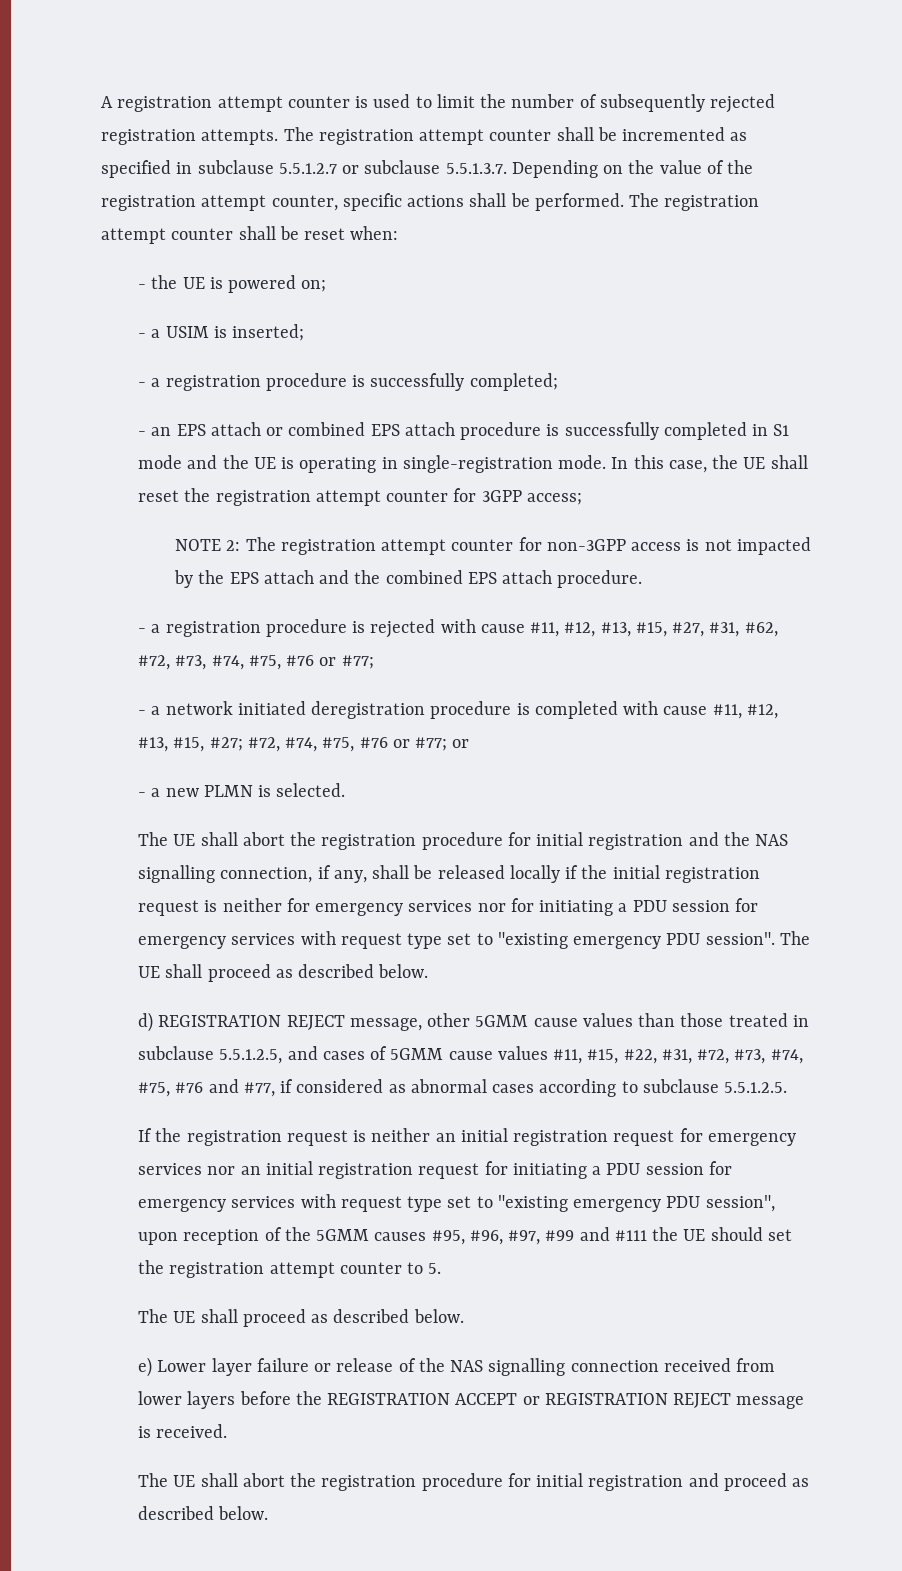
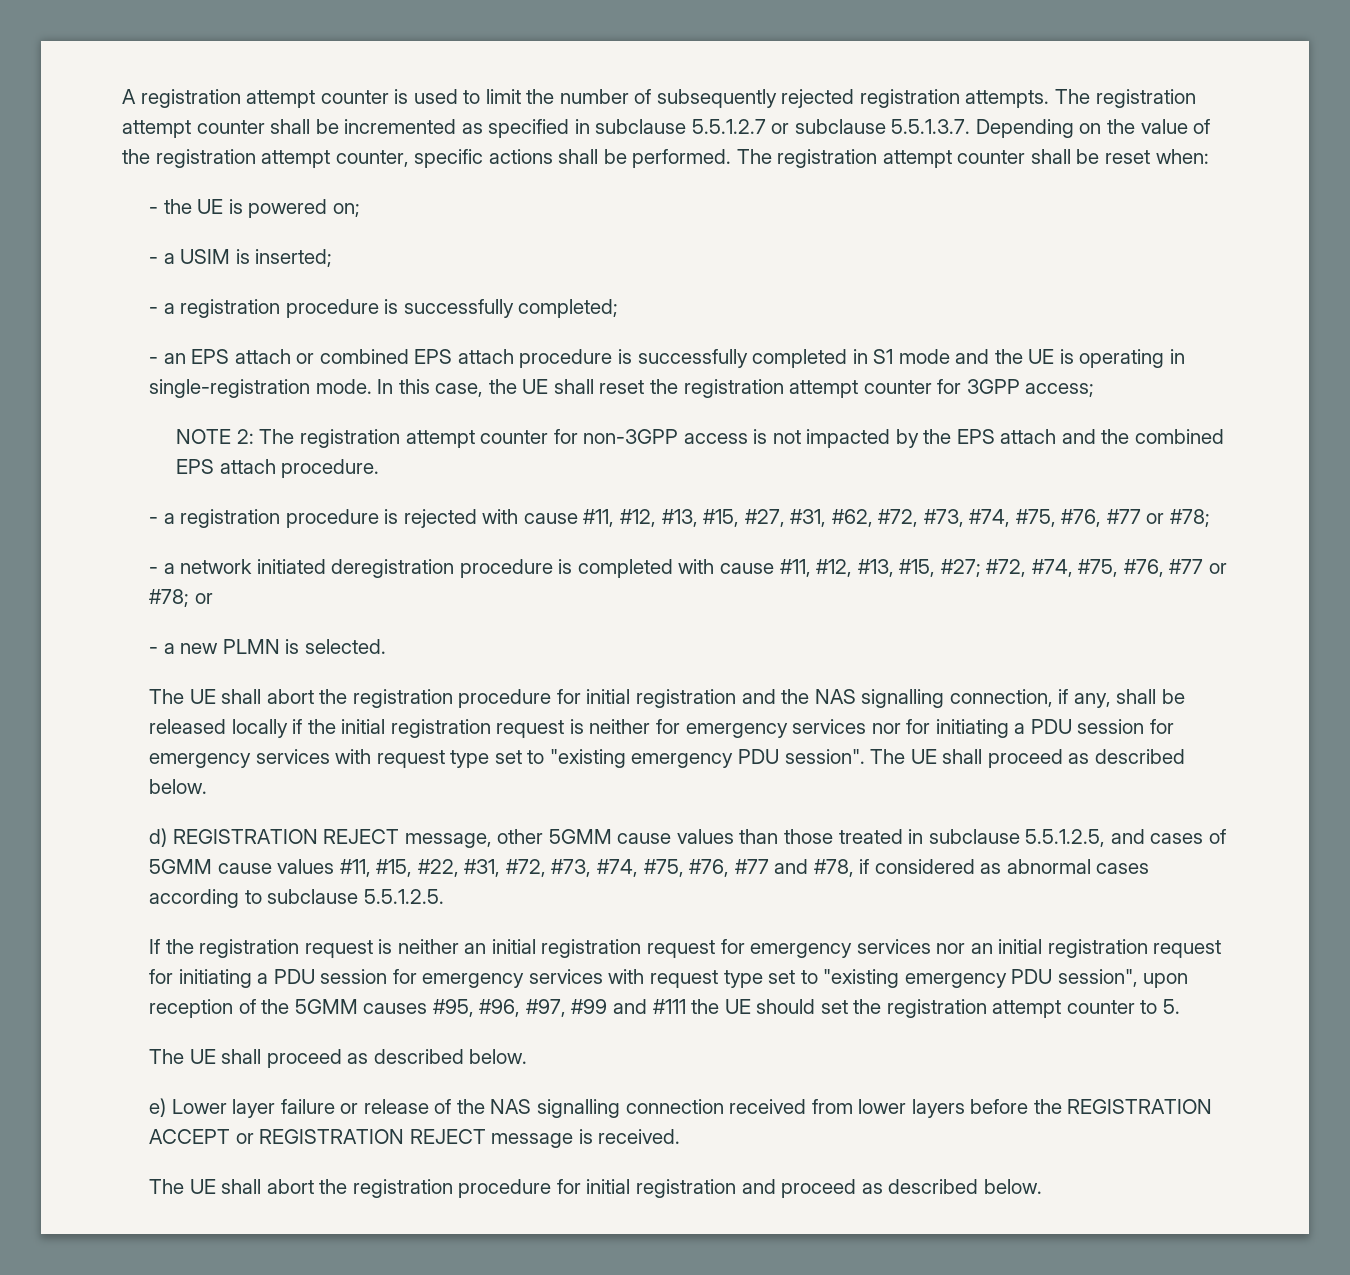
[286,655,374,669] #76 or #77; -> [1061,509,1210,527] #76, #77 or #78;
[359,737,448,751] #76 or #77; -> [1123,559,1227,577] [149,589,190,607] #76, #77 or #78;
[175,1079,275,1097] #76 and #77, -> [689,859,854,877] #76, #77 and #78,

